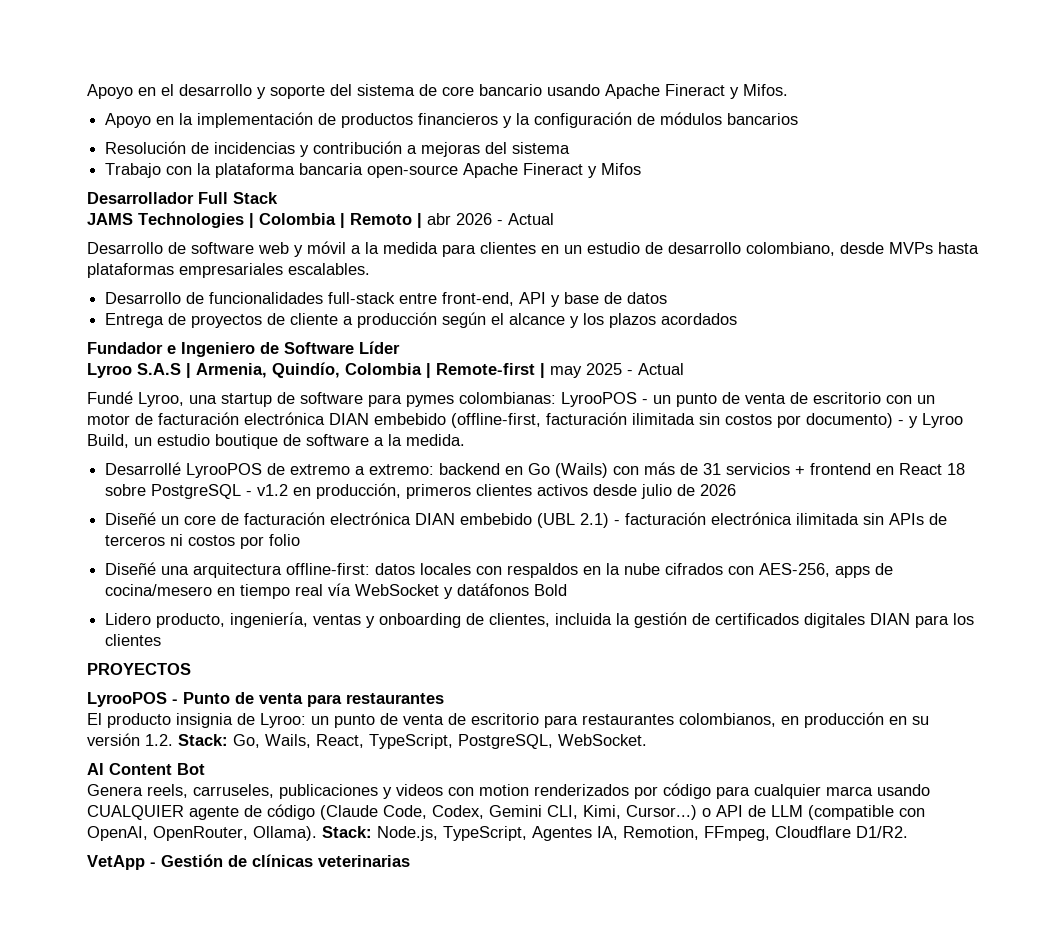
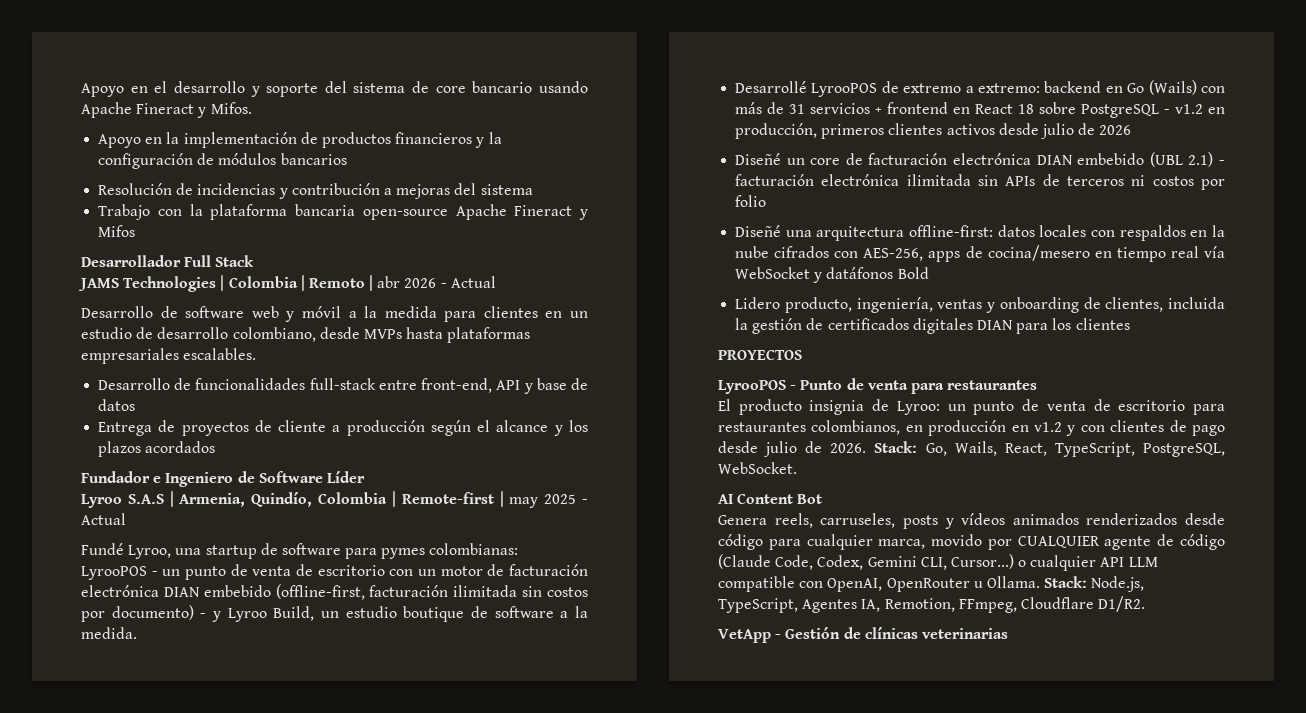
[912,716,929,725] [87,733,173,746] su versión 1.2. -> [1034,420,1225,436] [718,441,867,457] v1.2 y con clientes de pago desde julio de 2026.
[279,783,930,799] publicaciones y videos con motion renderizados por código para cualquier marca usando -> [902,513,1225,529] [718,534,1012,550] posts y vídeos animados renderizados desde código para cualquier marca, movido por
[583,805,621,819] Kimi, -> (947, 563) none
[716,805,925,820] [87,826,317,841] API de LLM (compatible con OpenAI, OpenRouter, Ollama). -> [1030,555,1158,571] [718,576,1040,592] cualquier API LLM compatible con OpenAI, OpenRouter u Ollama.

